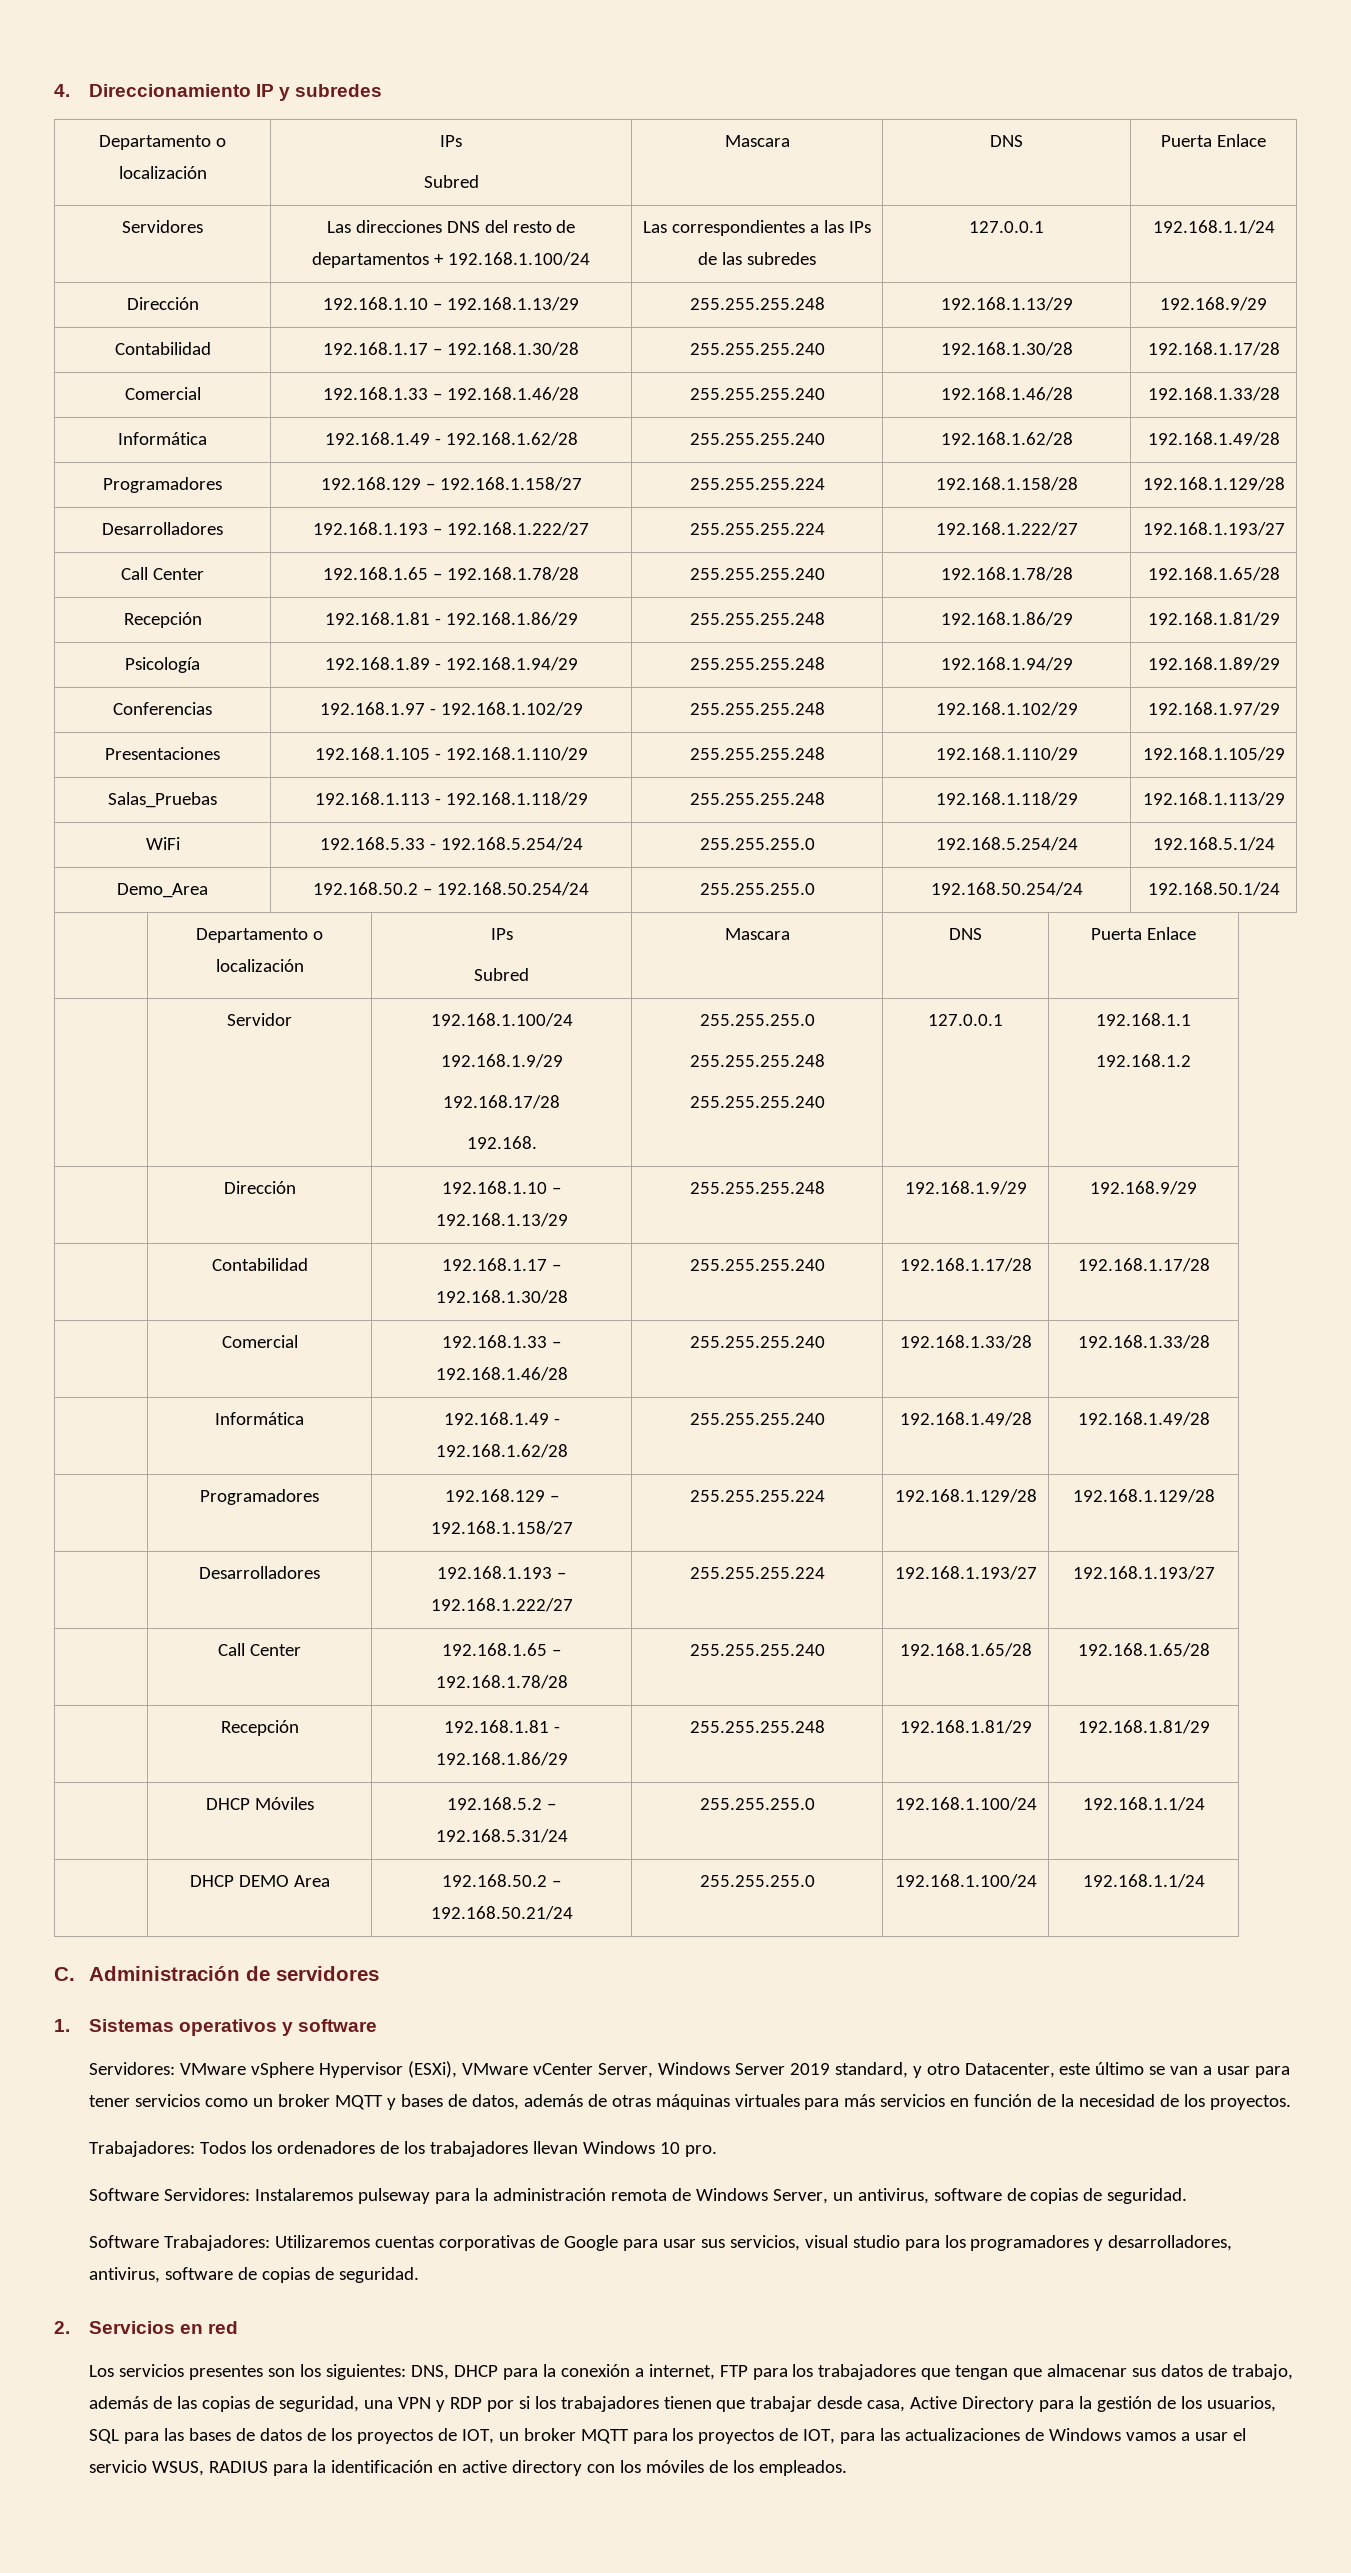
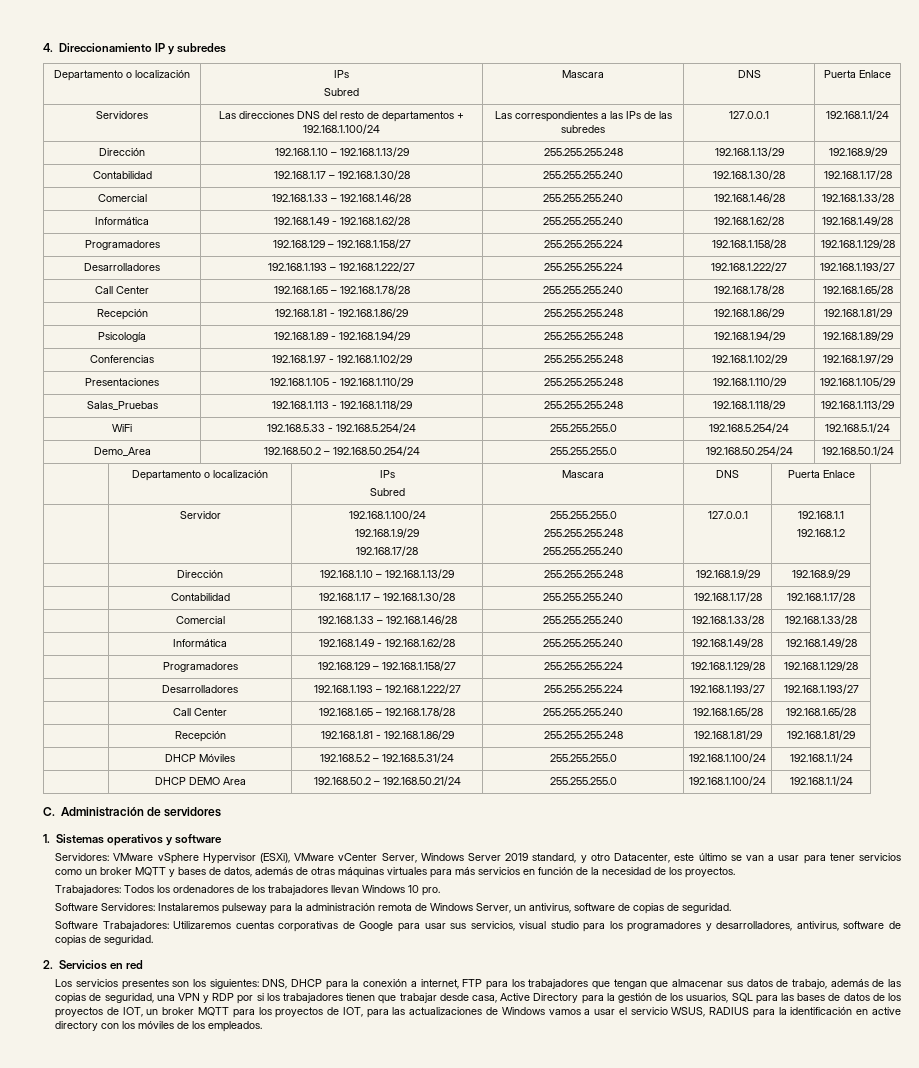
[466,1136,537,1149] // 192.168. -> (418, 551) none

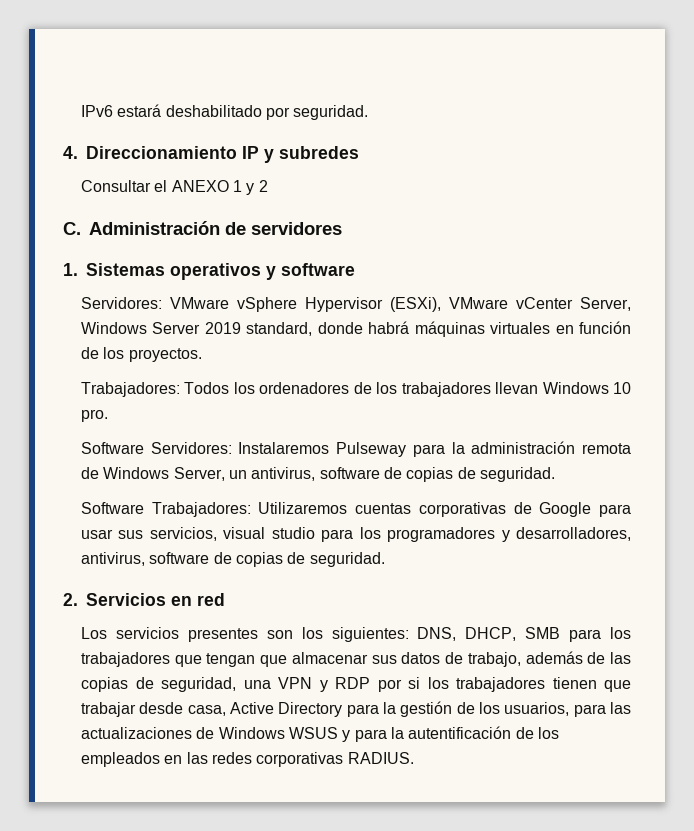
(43, 47) none -> [81,104,369,120] IPv6 estará deshabilitado por seguridad. //
[54,70,190,81] [334,70,349,78] [324,88,359,96] [562,70,604,78] [737,70,761,78] [824,70,891,78] [96,111,148,119] [219,111,464,122] [303,124,380,134] [494,111,672,122] [561,125,605,133] [729,111,769,119] [826,110,889,120] [99,148,145,156] [274,147,409,157] [543,148,623,156] [714,147,784,157] [828,147,887,157] [92,171,152,179] [273,170,410,180] [543,171,623,179] [713,170,785,180] [823,170,892,180] [97,194,147,202] [272,193,411,203] [543,194,623,202] [713,193,785,203] [821,193,894,203] [95,217,149,225] [273,216,410,226] [543,217,623,225] [714,216,784,226] [822,216,893,226] [84,240,160,250] [272,239,411,249] [543,240,623,248] [712,239,786,249] [820,239,895,249] [84,263,160,271] [268,262,415,272] [543,263,623,271] [711,262,787,272] [820,262,895,272] [95,286,149,294] [273,285,410,295] [543,286,623,294] [714,285,784,295] [822,285,893,295] [96,309,148,320] [275,308,408,318] [543,309,623,317] [714,308,784,318] [823,308,892,318] [98,332,146,342] [273,331,410,341] [543,332,623,340] [713,331,785,341] [822,331,893,341] [90,355,154,363] [271,354,412,364] [543,355,623,363] [711,354,787,364] [822,354,893,364] [85,378,159,386] [270,377,413,387] [543,378,623,386] [712,377,786,387] [820,377,895,387] [86,401,158,410] [271,400,412,410] [543,401,623,409] [713,400,785,410] [821,400,894,410] [112,424,132,432] [267,423,416,433] [549,424,617,432] [709,423,789,433] [825,423,890,433] [93,447,151,456] [263,446,420,456] [549,447,617,455] [705,446,793,456] [821,446,894,456] [132,470,268,481] [379,470,395,478] [369,488,405,496] [562,470,604,478] [716,470,739,478] [787,470,855,478] [179,511,221,519] [348,510,426,520] [355,528,419,538] [356,546,418,556] [549,511,617,519] [543,529,623,537] [543,547,623,555] [707,511,748,519] [798,511,844,519] [797,529,845,537] [177,570,223,578] [320,569,454,579] [543,570,623,578] [695,569,760,579] [792,569,850,579] [170,593,230,601] [319,592,455,602] [543,593,623,601] [693,592,762,602] [787,592,855,602] [175,616,225,624] [317,615,457,625] [543,616,623,624] [691,615,764,625] [785,615,857,625] [173,639,227,647] [319,638,455,648] [543,639,623,647] [692,638,763,648] [785,638,857,648] [162,662,238,672] [318,661,456,671] [543,662,623,670] [690,661,765,671] [784,661,858,671] [162,685,238,693] [313,684,461,694] [543,685,623,693] [690,684,765,694] [783,684,859,694] [173,708,227,716] [319,707,455,717] [543,708,623,716] [692,707,763,717] [786,707,856,717] [174,731,226,742] [320,730,454,740] [543,731,623,739] [693,730,762,740] [787,730,855,740] [165,754,235,762] [320,753,454,763] [549,754,617,762] [689,753,766,763] [789,753,853,763] [154,777,246,785] [313,776,461,786] [549,777,617,785] [689,776,766,786] [789,776,853,786] // Departamento o localización | IPs // Subred | Mascara | DNS | Puerta Enlace // Servidores | Las direcciones DNS del resto de departamentos + 192.168.1.100/24 | Las correspondientes a las IPs de las subredes | 127.0.0.1 | 192.168.1.1/24 // Dirección | 192.168.1.10 – 192.168.1.13/29 | 255.255.255.248 | 192.168.1.13/29 | 192.168.9/29 // Contabilidad | 192.168.1.17 – 192.168.1.30/28 | 255.255.255.240 | 192.168.1.30/28 | 192.168.1.17/28 // Comercial | 192.168.1.33 – 192.168.1.46/28 | 255.255.255.240 | 192.168.1.46/28 | 192.168.1.33/28 // Informática | 192.168.1.49 - 192.168.1.62/28 | 255.255.255.240 | 192.168.1.62/28 | 192.168.1.49/28 // Programadores | 192.168.129 – 192.168.1.158/27 | 255.255.255.224 | 192.168.1.158/28 | 192.168.1.129/28 // Desarrolladores | 192.168.1.193 – 192.168.1.222/27 | 255.255.255.224 | 192.168.1.222/27 | 192.168.1.193/27 // Call Center | 192.168.1.65 – 192.168.1.78/28 | 255.255.255.240 | 192.168.1.78/28 | 192.168.1.65/28 // Recepción | 192.168.1.81 - 192.168.1.86/29 | 255.255.255.248 | 192.168.1.86/29 | 192.168.1.81/29 // Psicología | 192.168.1.89 - 192.168.1.94/29 | 255.255.255.248 | 192.168.1.94/29 | 192.168.1.89/29 // Conferencias | 192.168.1.97 - 192.168.1.102/29 | 255.255.255.248 | 192.168.1.102/29 | 192.168.1.97/29 // Presentaciones | 192.168.1.105 - 192.168.1.110/29 | 255.255.255.248 | 192.168.1.110/29 | 192.168.1.105/29 // Salas_Pruebas | 192.168.1.113 - 192.168.1.118/29 | 255.255.255.248 | 192.168.1.118/29 | 192.168.1.113/29 // WiFi | 192.168.5.33 - 192.168.5.254/24 | 255.255.255.0 | 192.168.5.254/24 | 192.168.5.1/24 // Demo_Area | 192.168.50.2 – 192.168.50.254/24 | 255.255.255.0 | 192.168.50.254/24 | 192.168.50.1/24 // | Departamento o localización | IPs // Subred | Mascara | DNS | Puerta Enlace // | Servidor | 192.168.1.100/24 // 192.168.1.9/29 // 192.168.17/28 | 255.255.255.0 // 255.255.255.248 // 255.255.255.240 | 127.0.0.1 | 192.168.1.1 // 192.168.1.2 // | Dirección | 192.168.1.10 – 192.168.1.13/29 | 255.255.255.248 | 192.168.1.9/29 | 192.168.9/29 // | Contabilidad | 192.168.1.17 – 192.168.1.30/28 | 255.255.255.240 | 192.168.1.17/28 | 192.168.1.17/28 // | Comercial | 192.168.1.33 – 192.168.1.46/28 | 255.255.255.240 | 192.168.1.33/28 | 192.168.1.33/28 // | Informática | 192.168.1.49 - 192.168.1.62/28 | 255.255.255.240 | 192.168.1.49/28 | 192.168.1.49/28 // | Programadores | 192.168.129 – 192.168.1.158/27 | 255.255.255.224 | 192.168.1.129/28 | 192.168.1.129/28 // | Desarrolladores | 192.168.1.193 – 192.168.1.222/27 | 255.255.255.224 | 192.168.1.193/27 | 192.168.1.193/27 // | Call Center | 192.168.1.65 – 192.168.1.78/28 | 255.255.255.240 | 192.168.1.65/28 | 192.168.1.65/28 // | Recepción | 192.168.1.81 - 192.168.1.86/29 | 255.255.255.248 | 192.168.1.81/29 | 192.168.1.81/29 // | DHCP Móviles | 192.168.5.2 – 192.168.5.31/24 | 255.255.255.0 | 192.168.1.100/24 | 192.168.1.1/24 // | DHCP DEMO Area | 192.168.50.2 – 192.168.50.21/24 | 255.255.255.0 | 192.168.1.100/24 | 192.168.1.1/24 -> [81,180,268,195] // Consultar el ANEXO 1 y 2
[580,853,901,864] [55,867,652,878] y otro Datacenter, este último se van a usar para tener servicios como un broker MQTT y bases de datos, además de otras máquinas virtuales para más servicios en función de la necesidad -> [317,321,631,337] donde habrá máquinas virtuales en función
[222,903,268,914] pulseway -> [336,442,407,457] Pulseway
[291,979,483,990] DHCP para la conexión a internet, FTP -> [465,627,561,641] DHCP, SMB
[731,993,902,1004] [55,1007,363,1018] SQL para las bases de datos de los proyectos de IOT, un broker MQTT para los proyectos de IOT, -> (570, 709) none
[548,1007,901,1018] [55,1021,263,1032] vamos a usar el servicio WSUS, RADIUS para la identificación en active directory con los móviles de los empleados. -> [288,726,559,742] [81,752,414,767] WSUS y para la autentificación de los empleados en las redes corporativas RADIUS.

